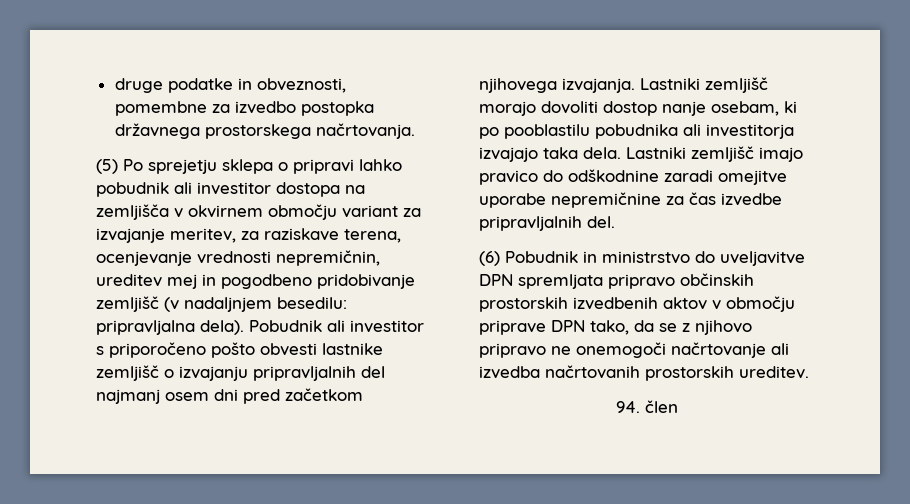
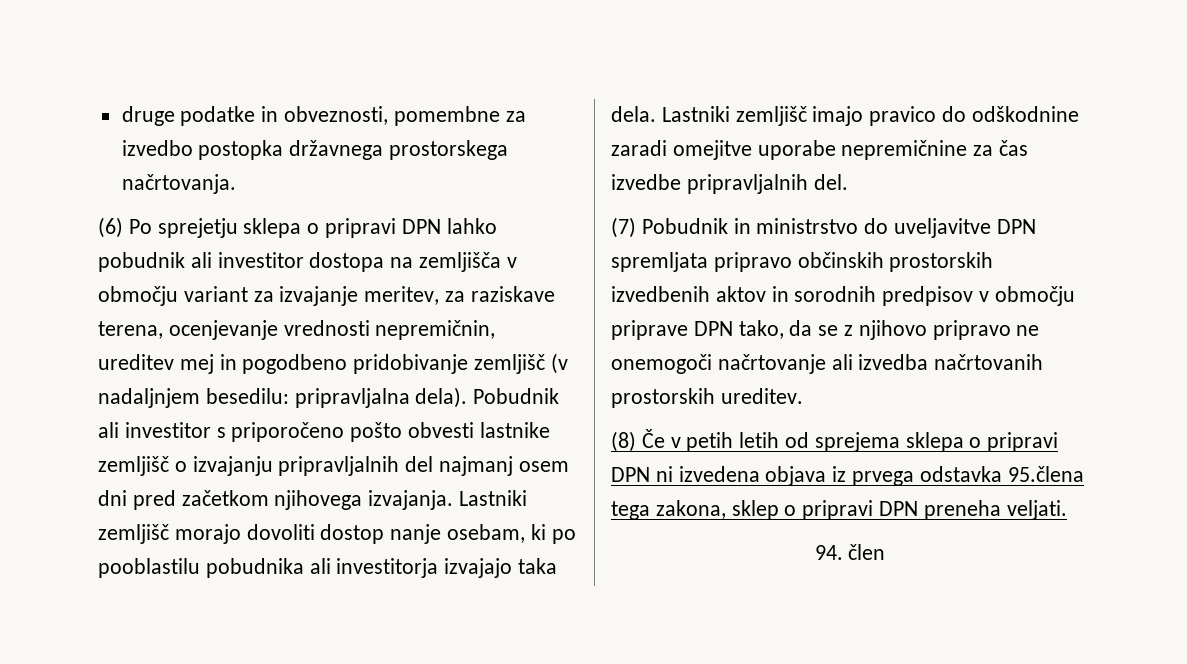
[96,159,118,174] (5) -> [98,217,123,238] (6)
(354, 166) none -> [401,219,441,234] DPN
[188,205,263,218] okvirnem -> (517, 262) none
[479,251,500,266] (6) -> [611,217,636,238] (7)
(707, 303) none -> [771,286,974,306] in sorodnih predpisov
(809, 372) none -> [611,429,1059,452] [611,466,1084,486] [611,500,1067,520] // (8) Če v petih letih od sprejema sklepa o pripravi DPN ni izvedena objava iz prvega odstavka 95.člena tega zakona, sklep o pripravi DPN preneha veljati.

